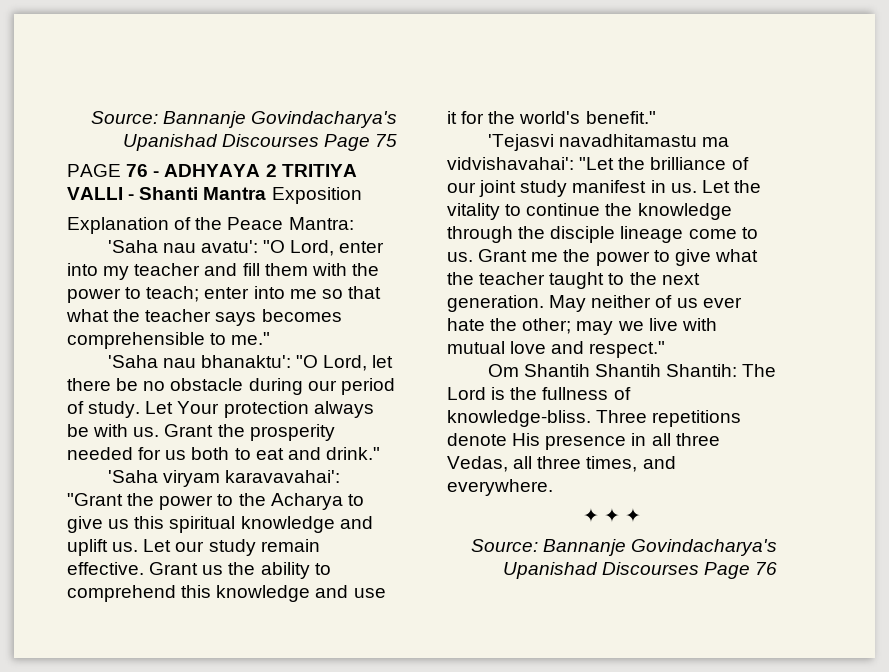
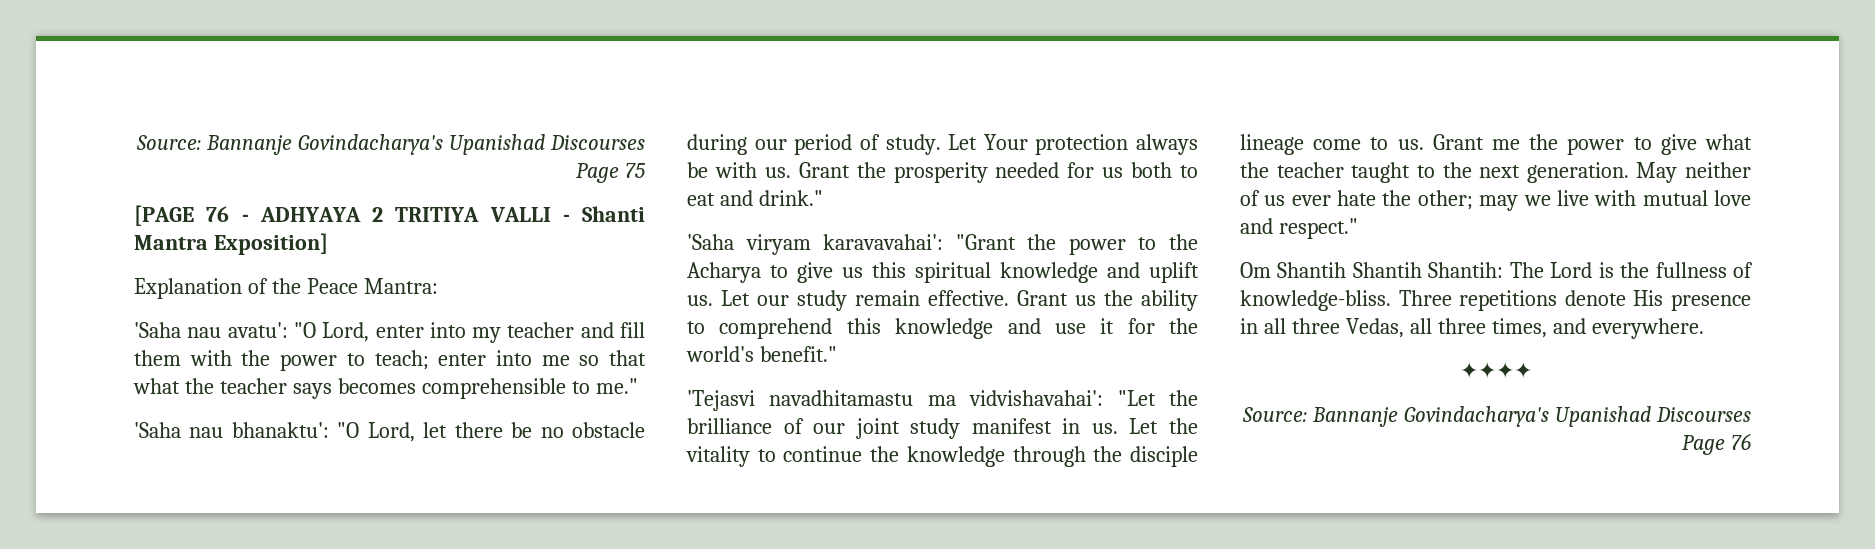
[67,164,121,177] PAGE -> [134,205,194,226] [PAGE
[271,187,362,204] Exposition -> [213,233,328,255] Exposition]
[582,507,642,523] ✦ ✦ ✦ -> [1459,361,1532,379] ✦✦✦✦

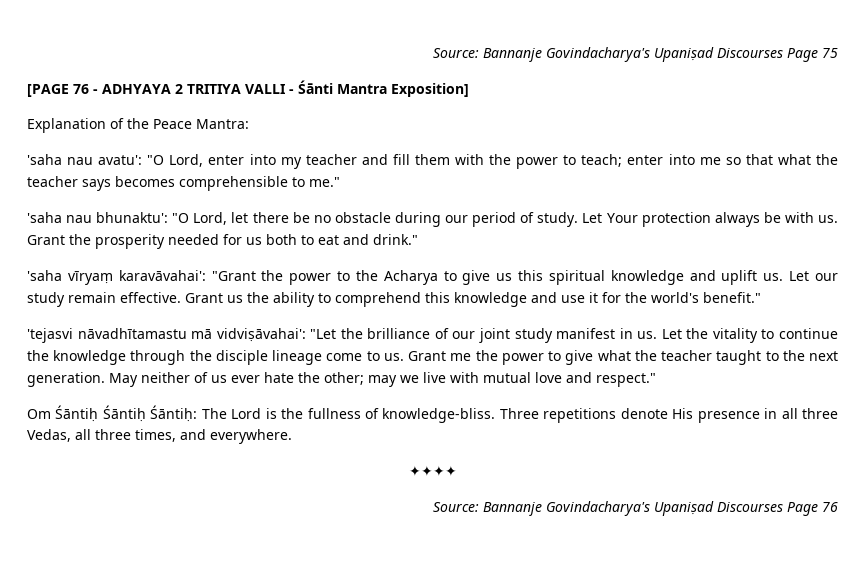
[136,134,546,155] Source: Bannanje Govindacharya's Upanishad -> [433,47,714,62] Source: Bannanje Govindacharya's Upaniṣad
[582,206,645,222] Shanti -> [298,80,333,94] Śānti
[134,322,181,338] 'Saha -> [27,154,62,165] 'saha
[134,422,329,438] 'Saha nau bhanaktu': -> [27,212,169,223] 'saha nau bhunaktu':
[687,234,944,255] 'Saha viryam karavavahai': -> [27,270,206,285] 'saha vīryaṃ karavāvahai':
[687,390,1104,411] 'Tejasvi navadhitamastu ma vidvishavahai': -> [27,328,306,343] 'tejasvi nāvadhītamastu mā vidviṣāvahai':
[1277,262,1504,278] Shantih Shantih Shantih: -> [55,405,198,422] Śāntiḥ Śāntiḥ Śāntiḥ:
[1555,406,1652,427] Upanishad -> [654,501,714,516] Upaniṣad

